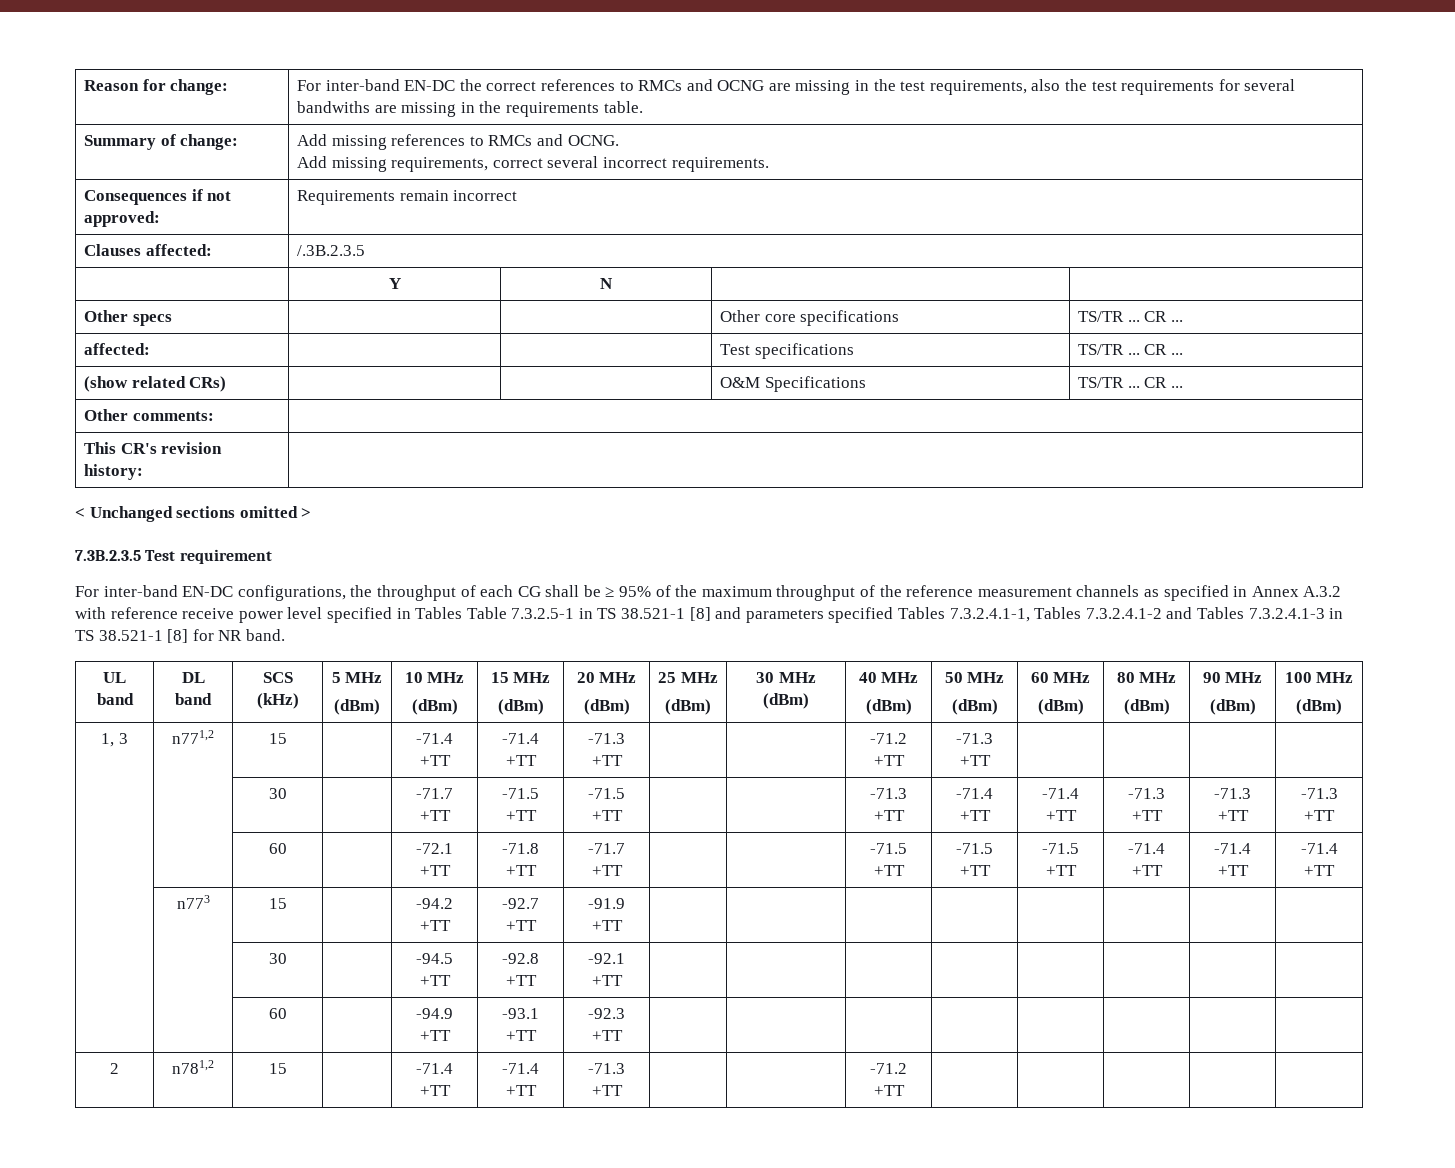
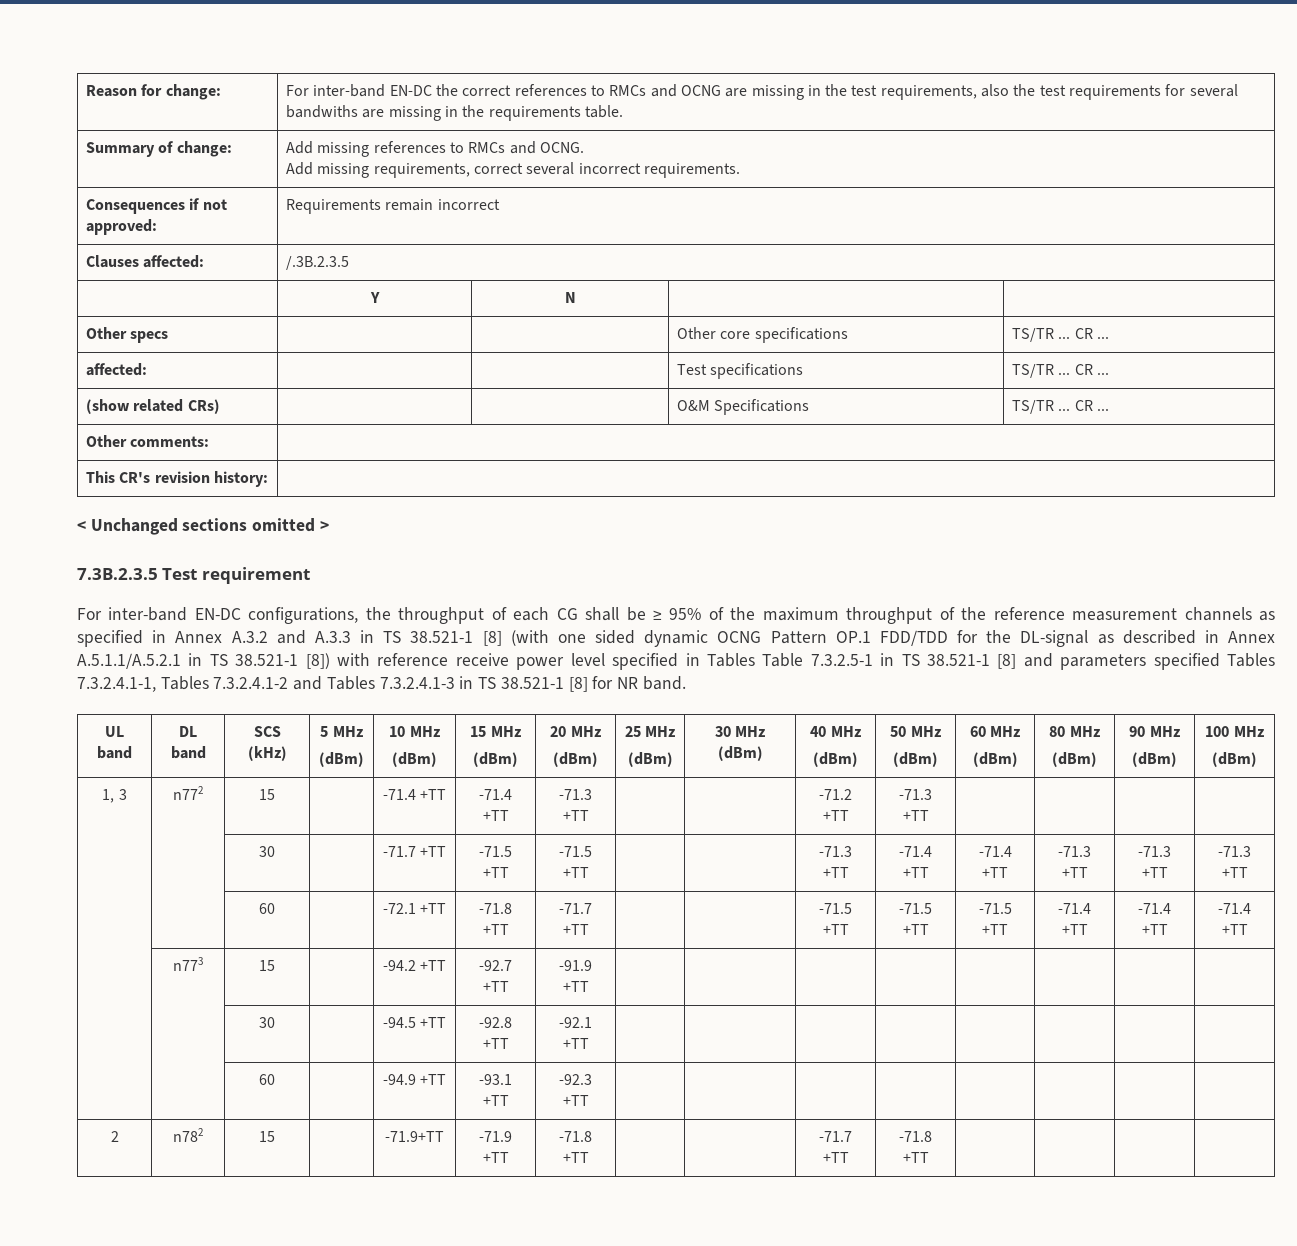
(1342, 591) none -> [276,630,1275,647] [77,653,330,669] and A.3.3 in TS 38.521-1 [8] (with one sided dynamic OCNG Pattern OP.1 FDD/TDD for the DL-signal as described in Annex A.5.1.1/A.5.2.1 in TS 38.521-1 [8])
[172,730,214,744] n771,2 -> [173,786,203,800] n772
[172,1060,214,1074] [268,1063,287,1074] [415,1063,453,1074] [419,1085,451,1096] [501,1063,539,1074] [505,1085,537,1096] [588,1063,625,1074] [591,1085,623,1096] [870,1063,907,1074] [873,1085,905,1096] n781,2 | 15 | | -71.4 +TT | -71.4 +TT | -71.3 +TT | | | -71.2 +TT | | | | | -> [173,1128,203,1142] [259,1131,275,1142] [385,1131,444,1142] [479,1131,512,1142] [482,1152,509,1163] [559,1131,592,1142] [562,1152,589,1163] [819,1131,852,1142] [822,1152,849,1163] [899,1131,932,1142] [902,1152,929,1163] n782 | 15 | | -71.9+TT | -71.9 +TT | -71.8 +TT | | | -71.7 +TT | -71.8 +TT | | | |

